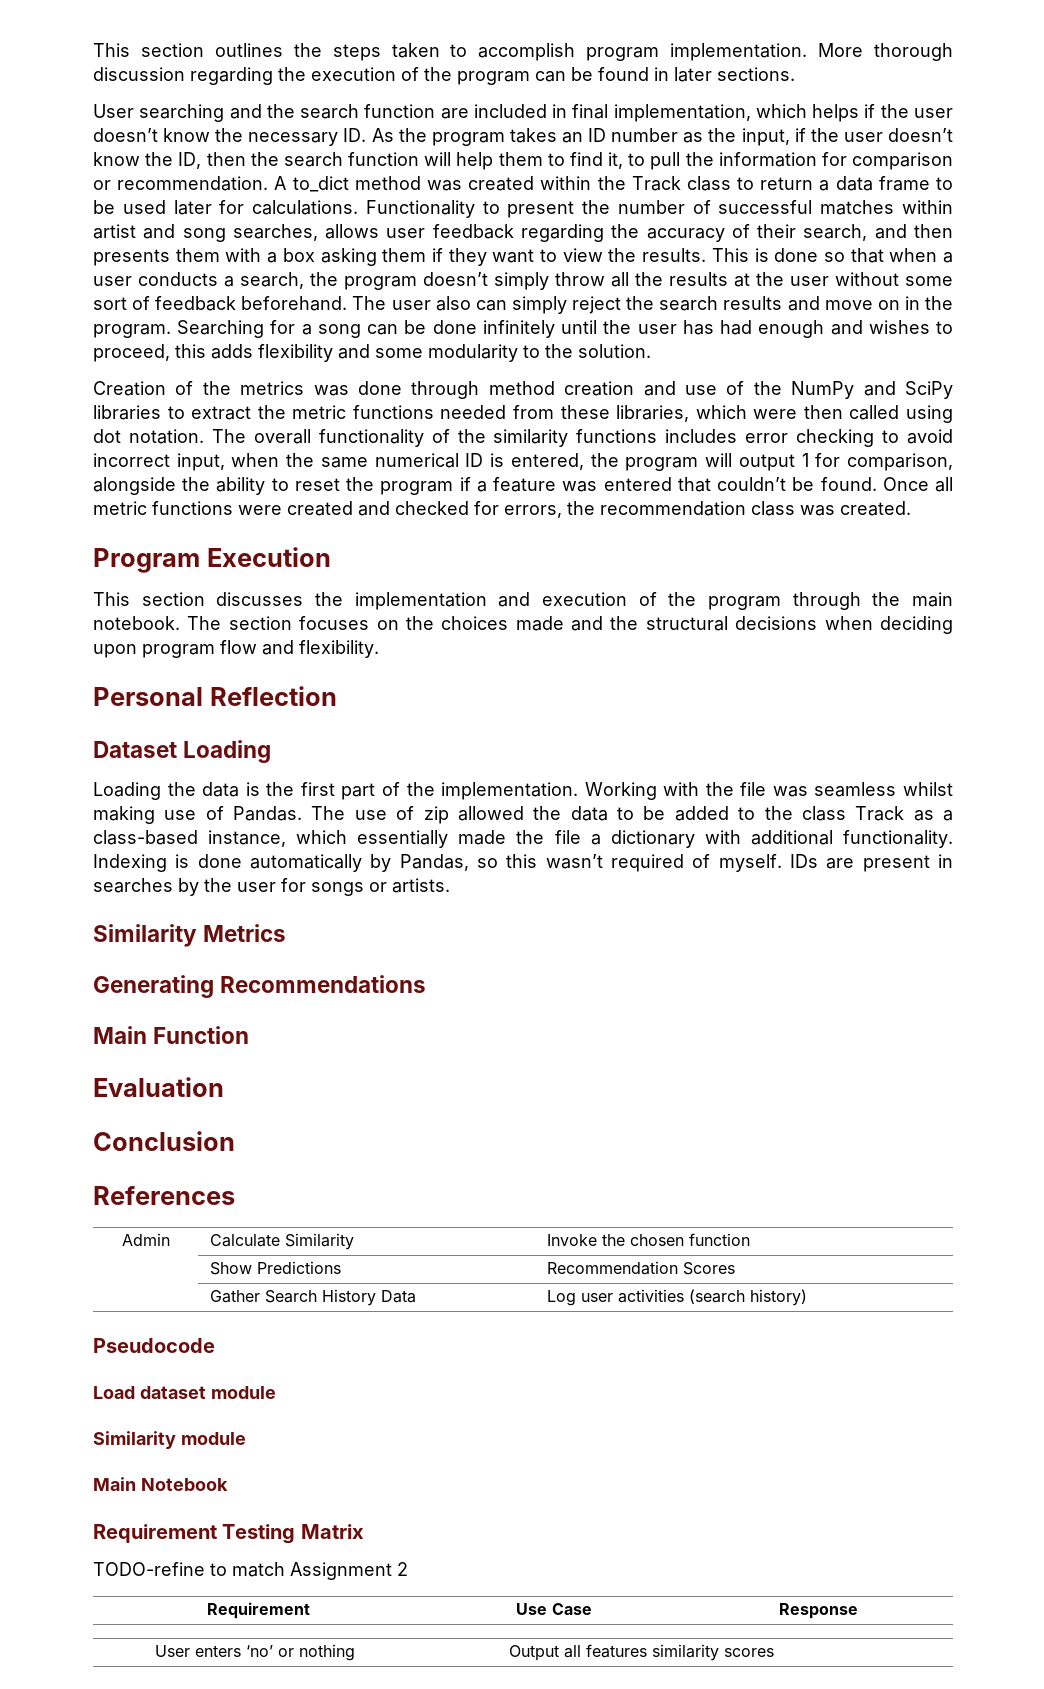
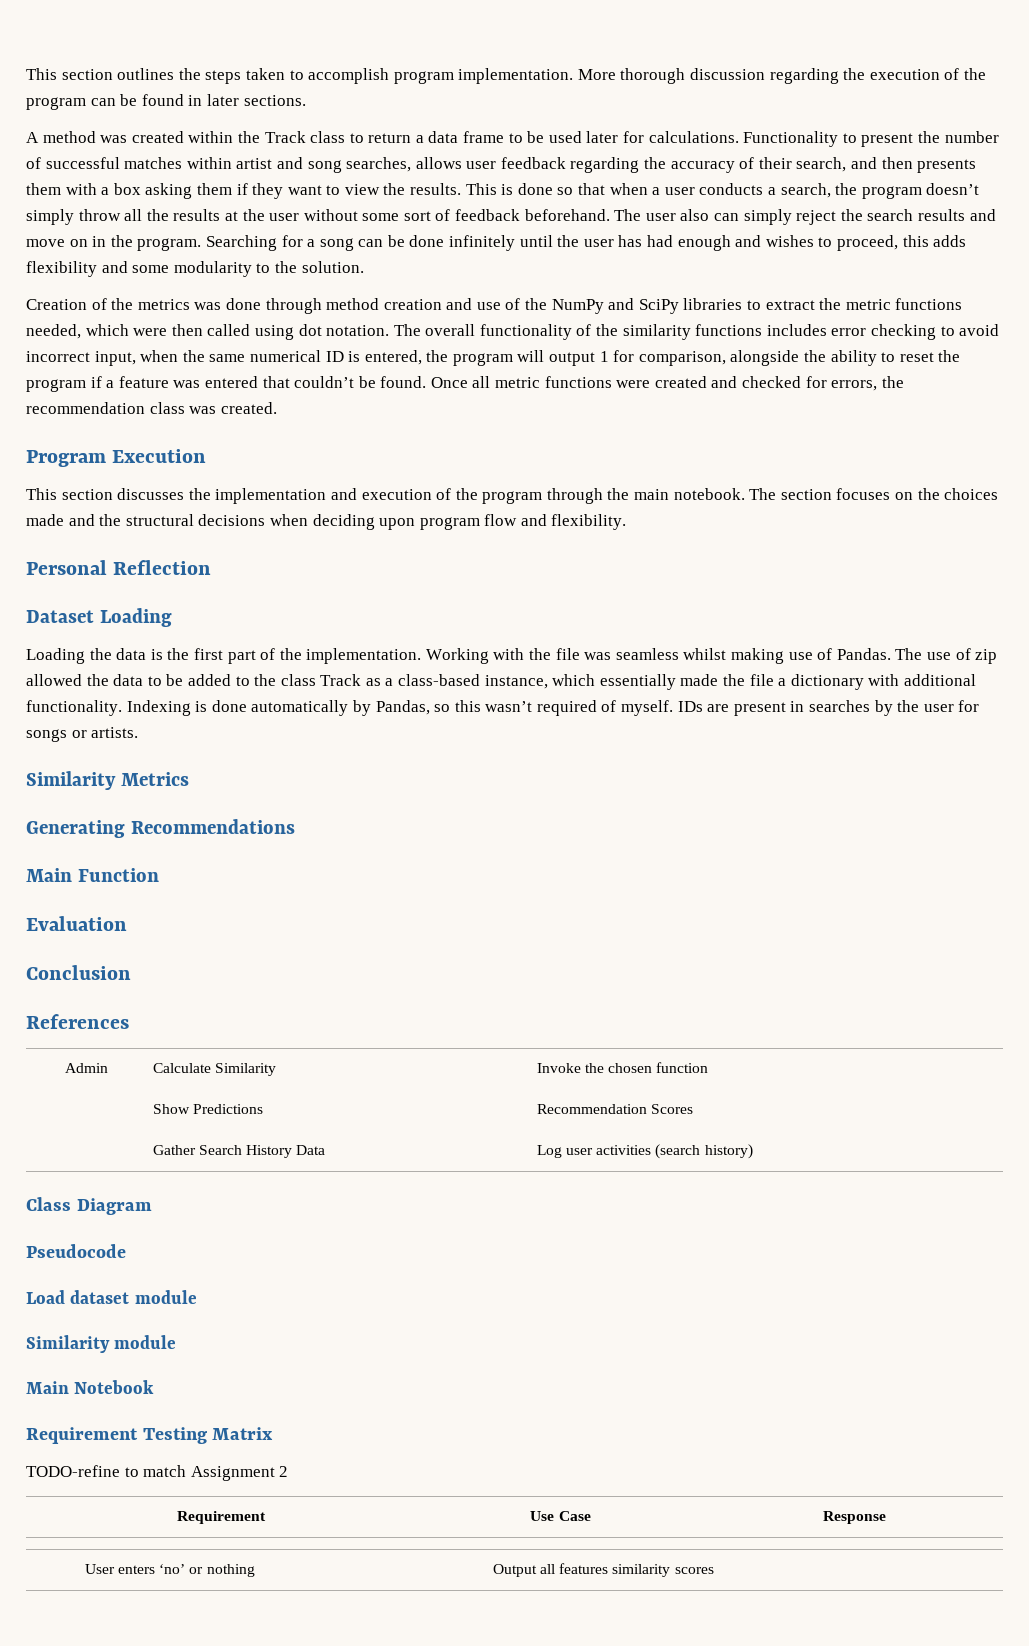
[93,104,953,122] [93,128,953,146] [93,152,953,170] [93,176,349,192] User searching and the search function are included in final implementation, which helps if the user doesn’t know the necessary ID. As the program takes an ID number as the input, if the user doesn’t know the ID, then the search function will help them to find it, to pull the information for comparison or recommendation. A to_dict -> [26,132,39,143] A
[440,405,690,422] needed from these libraries, -> [26,324,81,339] needed,
(807, 1297) none -> [26,1197,152,1215] // Class Diagram

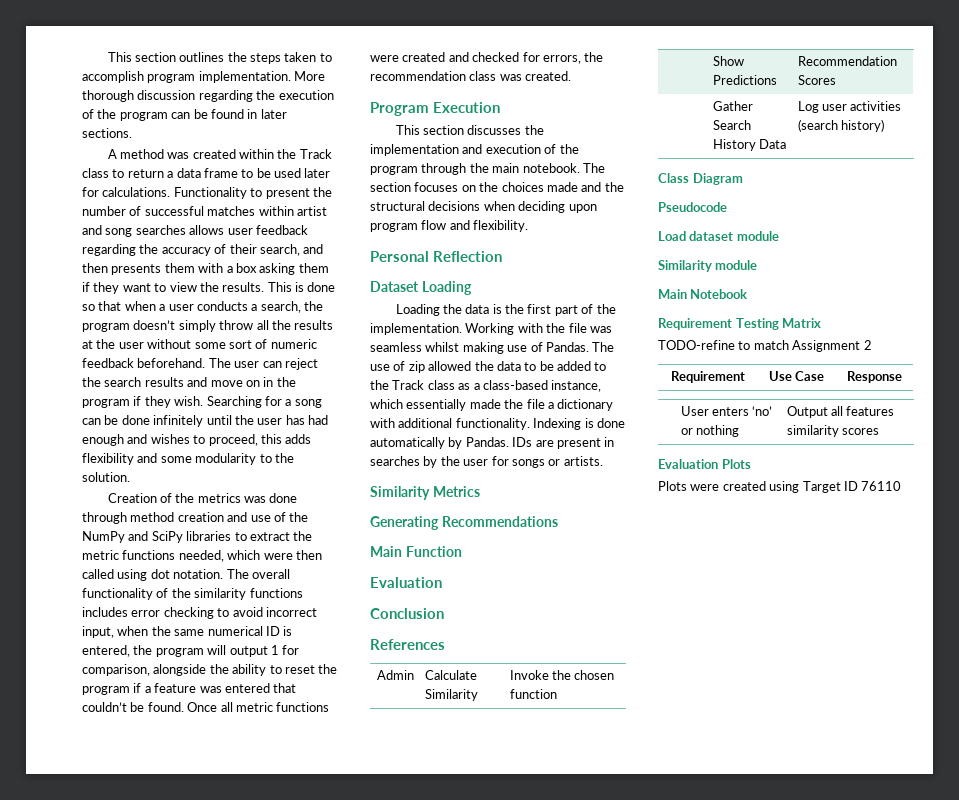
[346,157,412,172] searches, -> [135,225,186,235] searches
(451, 215) none -> [270,339,317,349] numeric
[680,209,792,225] also can simply -> [262,361,282,368] can
[137,238,202,251] program. -> [82,396,204,408] program if they wish.
[280,674,362,686] class Track -> [392,380,455,390] Track class
[375,700,674,716] Pandas, so this wasn’t required of myself. -> [465,437,509,447] Pandas.
(714, 1570) none -> [658,459,751,469] [658,481,902,493] // Evaluation Plots // Plots were created using Target ID 76110

